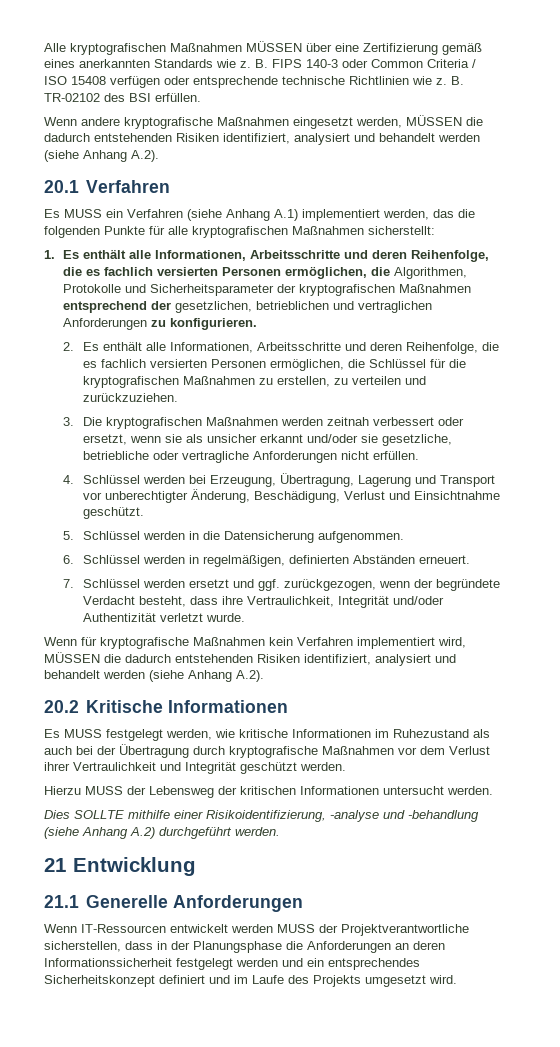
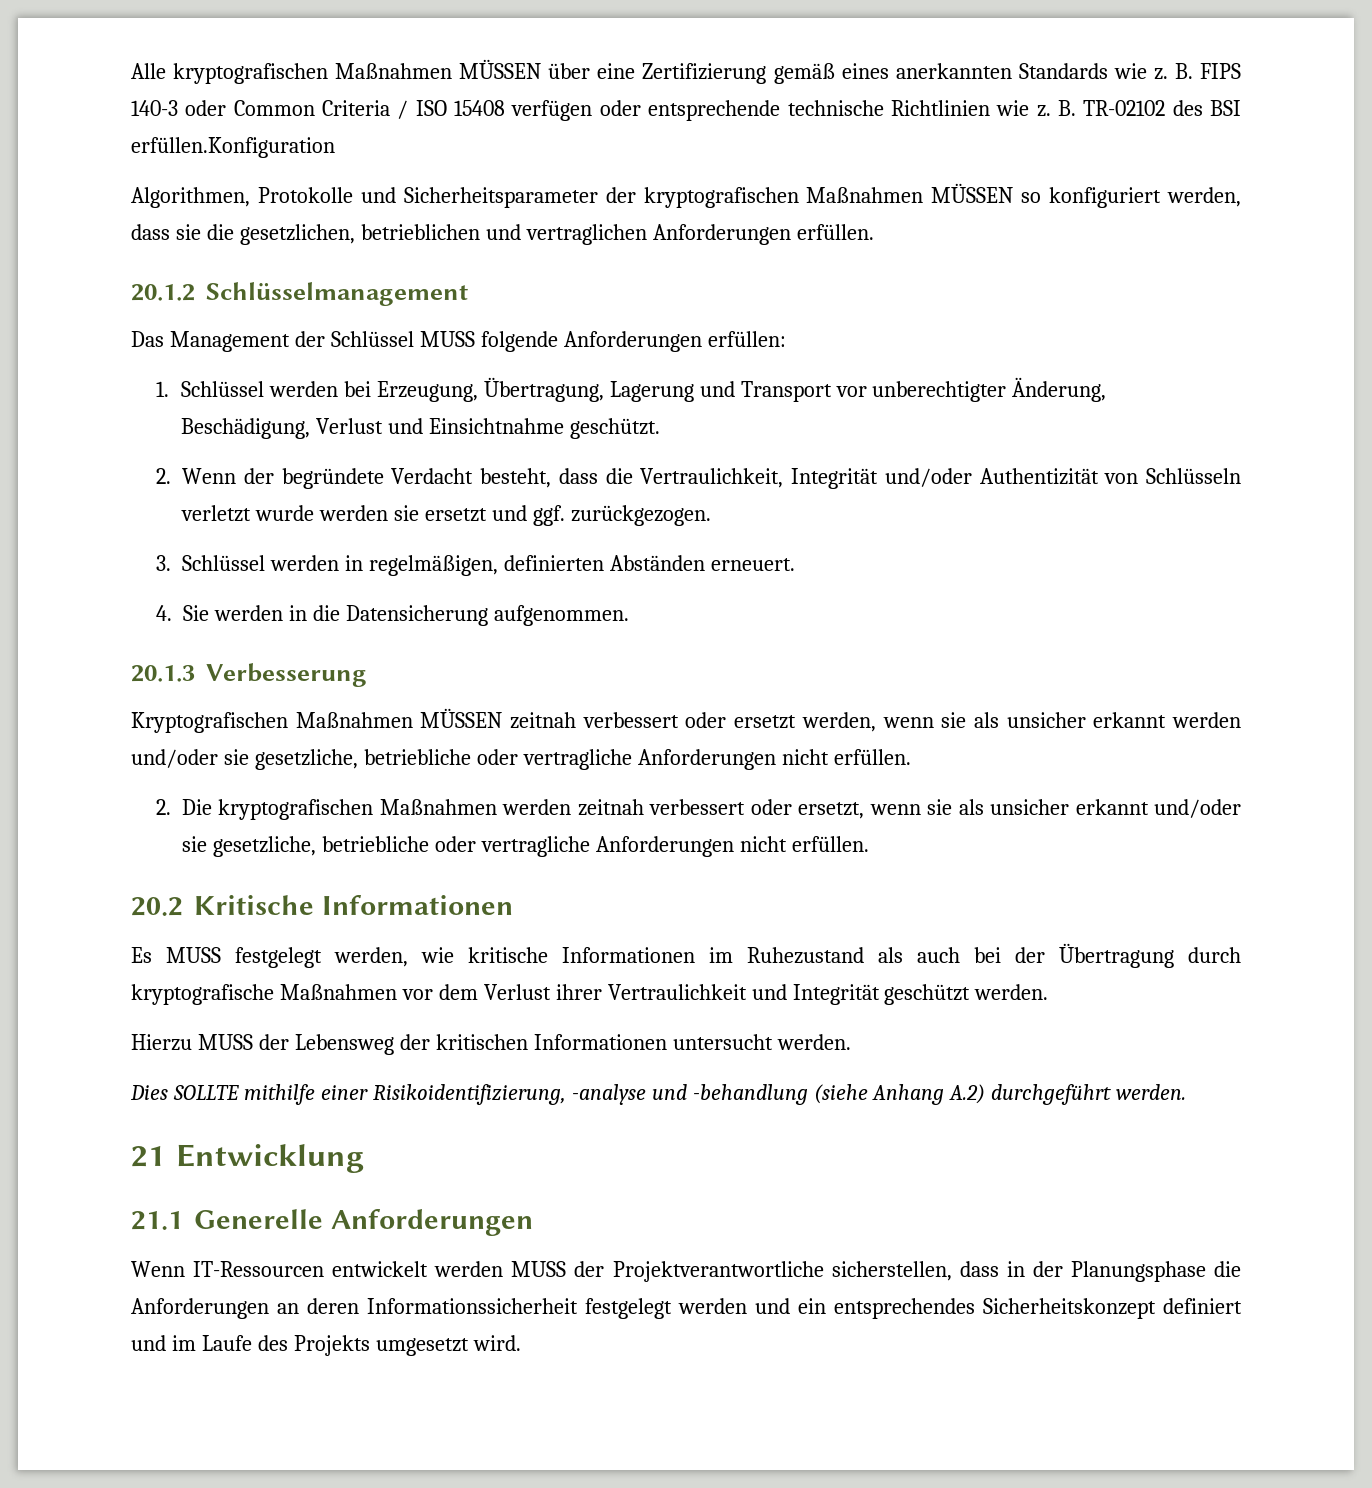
[155,93,201,102] [44,115,483,129] [44,133,480,145] [44,150,159,162] [44,180,170,193] [44,209,475,221] [44,226,435,238] [44,249,490,262] [63,266,391,279] erfüllen. // Wenn andere kryptografische Maßnahmen eingesetzt werden, MÜSSEN die dadurch entstehenden Risiken identifiziert, analysiert und behandelt werden (siehe Anhang A.2). // 20.1 Verfahren // Es MUSS ein Verfahren (siehe Anhang A.1) implementiert werden, das die folgenden Punkte für alle kryptografischen Maßnahmen sicherstellt: // 1. Es enthält alle Informationen, Arbeitsschritte und deren Reihenfolge, die es fachlich versierten Personen ermöglichen, die -> [131,137,335,158] erfüllen.Konfiguration //
[63,301,172,313] entsprechend der -> [931,183,1241,208] [131,224,234,240] MÜSSEN so konfiguriert werden, dass sie die
[151,318,258,330] [63,342,499,354] [82,359,466,371] [82,376,426,388] [82,393,178,402] [63,417,75,426] zu konfigurieren. // 2. Es enthält alle Informationen, Arbeitsschritte und deren Reihenfolge, die es fachlich versierten Personen ermöglichen, die Schlüssel für die kryptografischen Maßnahmen zu erstellen, zu verteilen und zurückzuziehen. // 3. -> [796,224,874,240] [131,282,468,306] [131,331,786,352] [155,377,1107,402] [180,418,660,439] [155,468,1241,489] [180,505,711,526] [155,555,795,576] [155,605,629,626] [131,663,367,687] [131,708,1242,733] [131,749,911,770] [155,799,171,815] erfüllen. // 20.1.2 Schlüsselmanagement // Das Management der Schlüssel MUSS folgende Anforderungen erfüllen: // 1. Schlüssel werden bei Erzeugung, Übertragung, Lagerung und Transport vor unberechtigter Änderung, Beschädigung, Verlust und Einsichtnahme geschützt. // 2. Wenn der begründete Verdacht besteht, dass die Vertraulichkeit, Integrität und/oder Authentizität von Schlüsseln verletzt wurde werden sie ersetzt und ggf. zurückgezogen. // 3. Schlüssel werden in regelmäßigen, definierten Abständen erneuert. // 4. Sie werden in die Datensicherung aufgenommen. // 20.1.3 Verbesserung // Kryptografischen Maßnahmen MÜSSEN zeitnah verbessert oder ersetzt werden, wenn sie als unsicher erkannt werden und/oder sie gesetzliche, betriebliche oder vertragliche Anforderungen nicht erfüllen. // 2.
[63,473,495,487] [82,489,500,503] [82,507,144,519] [63,531,404,543] [63,555,470,567] [63,579,500,591] [82,596,444,608] [82,613,245,622] [44,637,466,649] [44,652,456,666] [44,670,264,682] // 4. Schlüssel werden bei Erzeugung, Übertragung, Lagerung und Transport vor unberechtigter Änderung, Beschädigung, Verlust und Einsichtnahme geschützt. // 5. Schlüssel werden in die Datensicherung aufgenommen. // 6. Schlüssel werden in regelmäßigen, definierten Abständen erneuert. // 7. Schlüssel werden ersetzt und ggf. zurückgezogen, wenn der begründete Verdacht besteht, dass ihre Vertraulichkeit, Integrität und/oder Authentizität verletzt wurde. // Wenn für kryptografische Maßnahmen kein Verfahren implementiert wird, MÜSSEN die dadurch entstehenden Risiken identifiziert, analysiert und behandelt werden (siehe Anhang A.2). -> (869, 844) none

